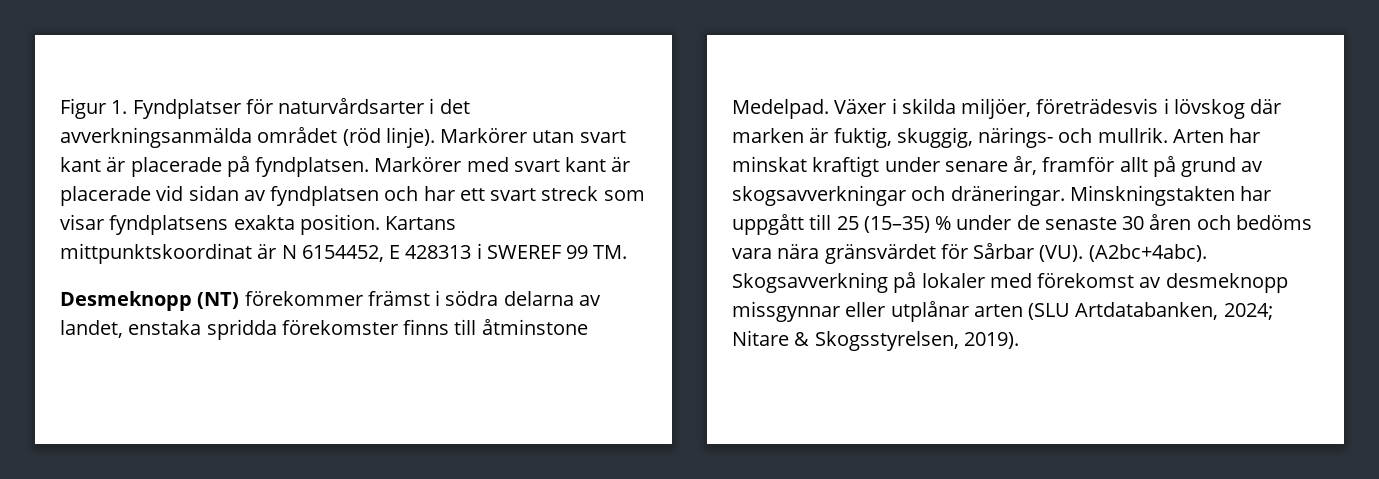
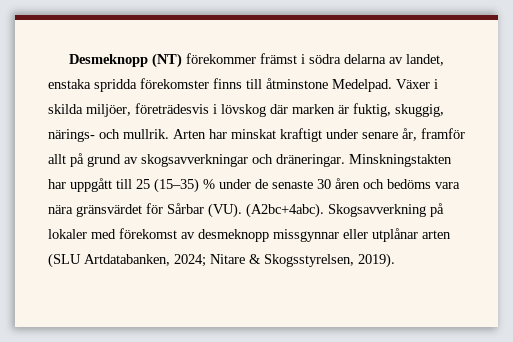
[60,98,470,119] [60,127,626,148] [60,156,631,177] [60,185,645,206] [60,214,457,235] [60,243,628,264] Figur 1. Fyndplatser för naturvårdsarter i det avverkningsanmälda området (röd linje). Markörer utan svart kant är placerade på fyndplatsen. Markörer med svart kant är placerade vid sidan av fyndplatsen och har ett svart streck som visar fyndplatsens exakta position. Kartans mittpunktskoordinat är N 6154452, E 428313 i SWEREF 99 TM. // -> (68, 60) none

